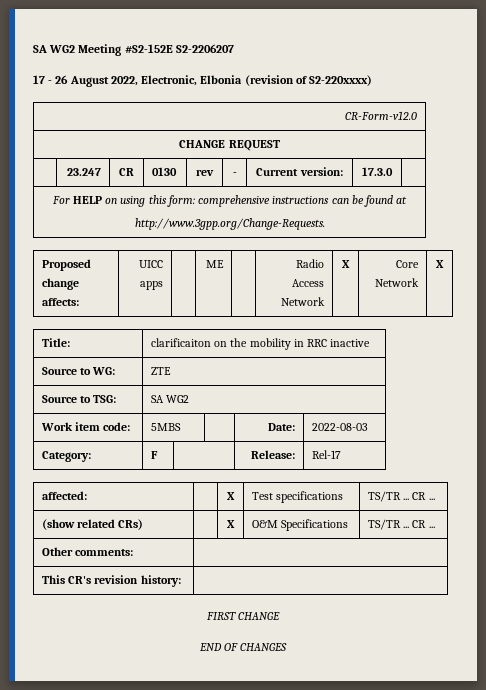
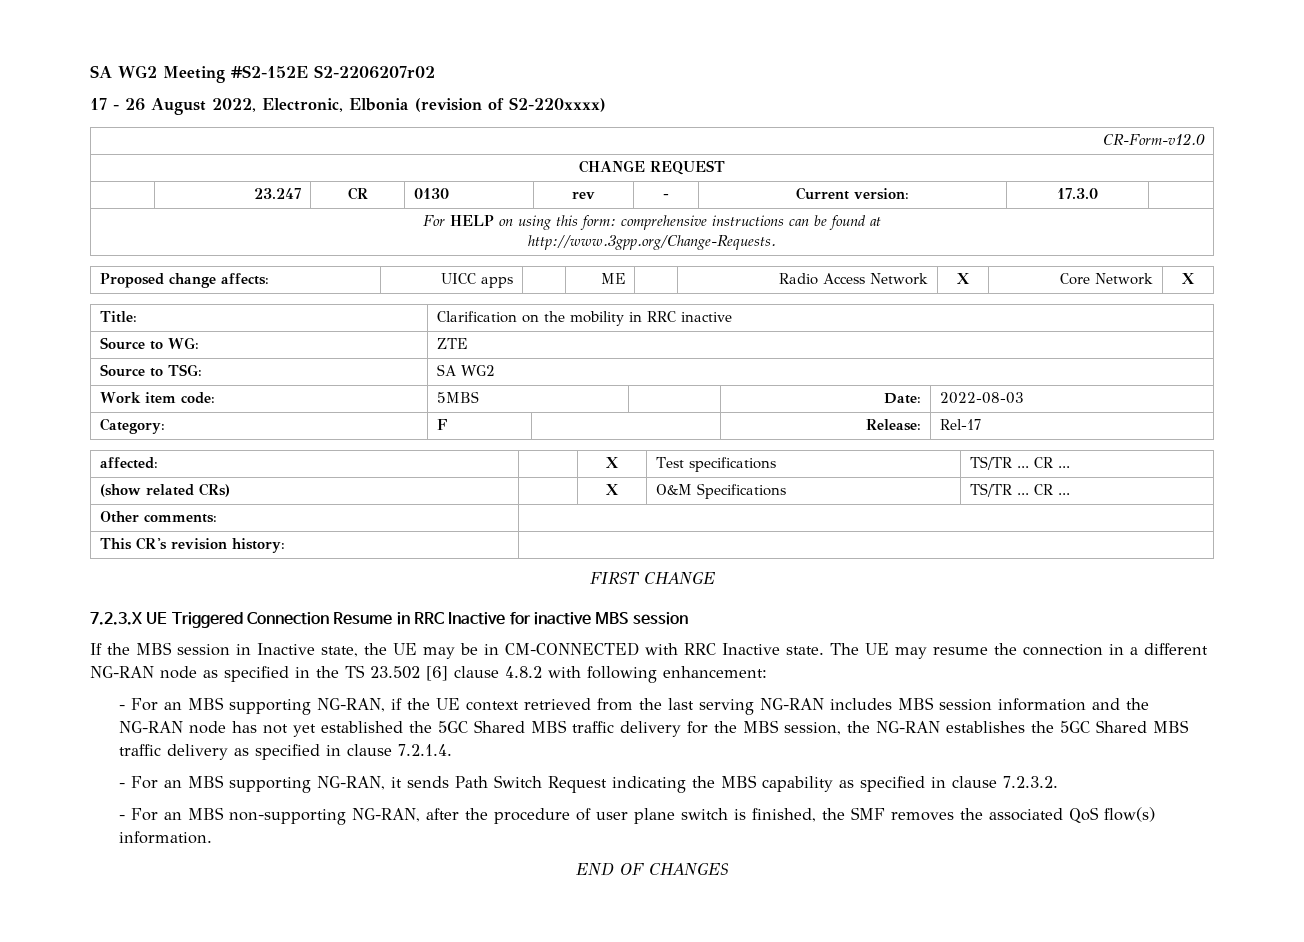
[175,44,234,53] S2-2206207 -> [314,65,435,79] S2-2206207r02
[150,338,211,347] clarificaiton -> [437,311,518,323] Clarification
(281, 616) none -> [90,612,688,628] [90,642,1208,659] [90,665,767,683] [119,697,1150,715] [119,720,1190,737] [119,744,453,760] [119,775,1059,793] [119,807,1156,825] [119,831,213,844] // 7.2.3.X UE Triggered Connection Resume in RRC Inactive for inactive MBS session // If the MBS session in Inactive state, the UE may be in CM-CONNECTED with RRC Inactive state. The UE may resume the connection in a different NG-RAN node as specified in the TS 23.502 [6] clause 4.8.2 with following enhancement: // - For an MBS supporting NG-RAN, if the UE context retrieved from the last serving NG-RAN includes MBS session information and the NG-RAN node has not yet established the 5GC Shared MBS traffic delivery for the MBS session, the NG-RAN establishes the 5GC Shared MBS traffic delivery as specified in clause 7.2.1.4. // - For an MBS supporting NG-RAN, it sends Path Switch Request indicating the MBS capability as specified in clause 7.2.3.2. // - For an MBS non-supporting NG-RAN, after the procedure of user plane switch is finished, the SMF removes the associated QoS flow(s) information.

